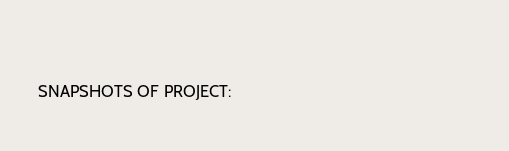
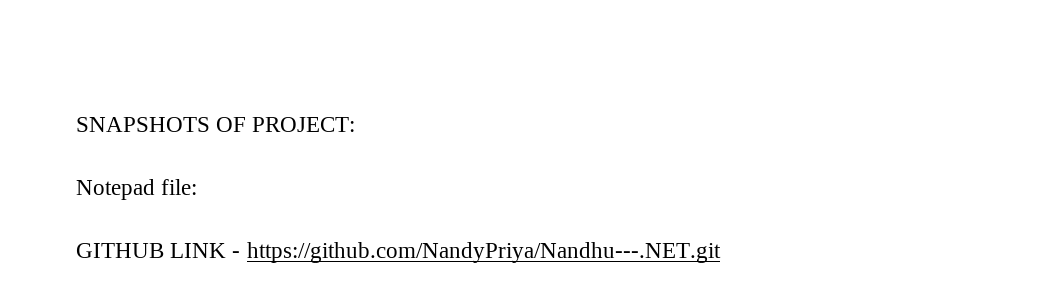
(231, 92) none -> [76,179,198,200] [76,242,721,263] // Notepad file: // GITHUB LINK - https://github.com/NandyPriya/Nandhu---.NET.git

